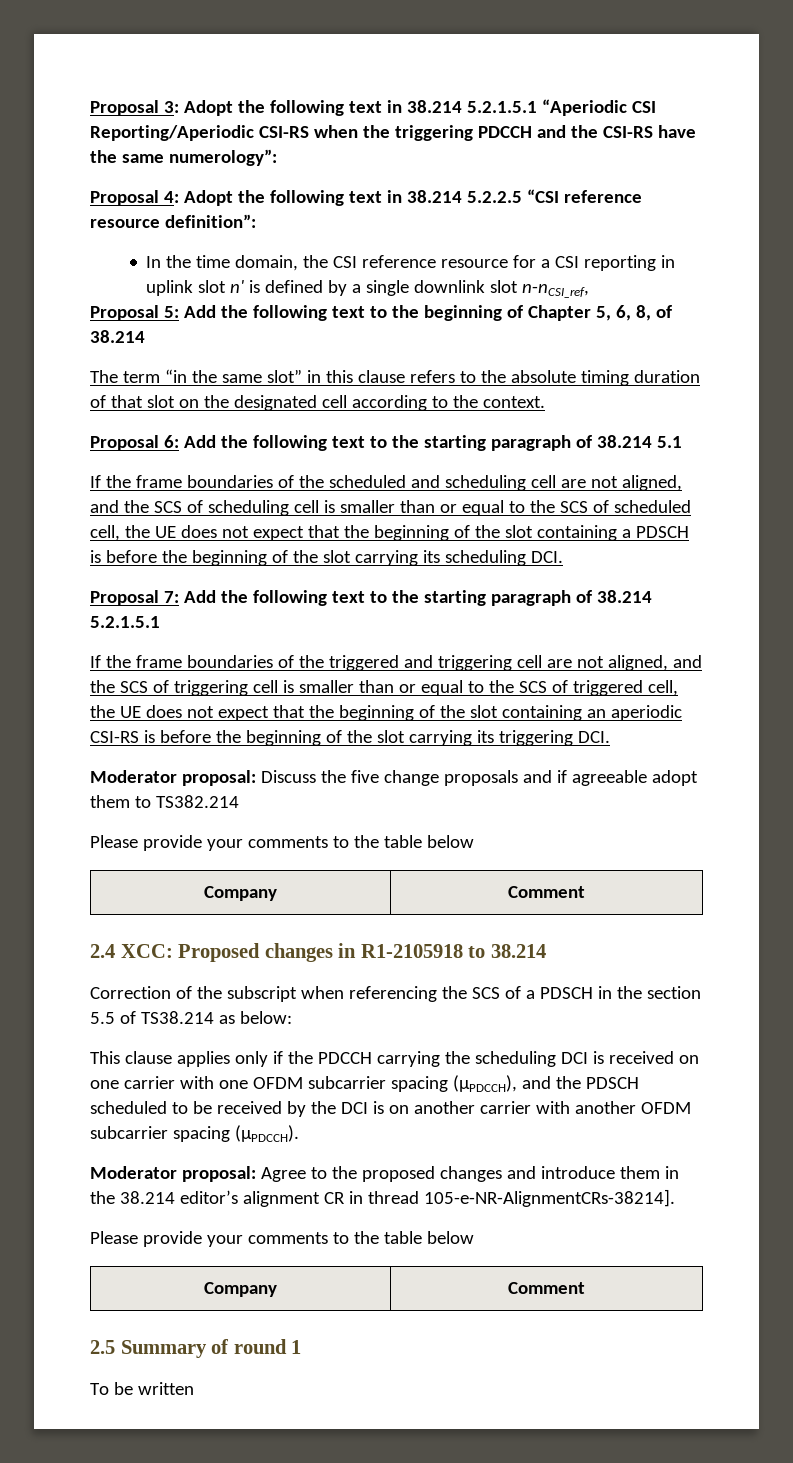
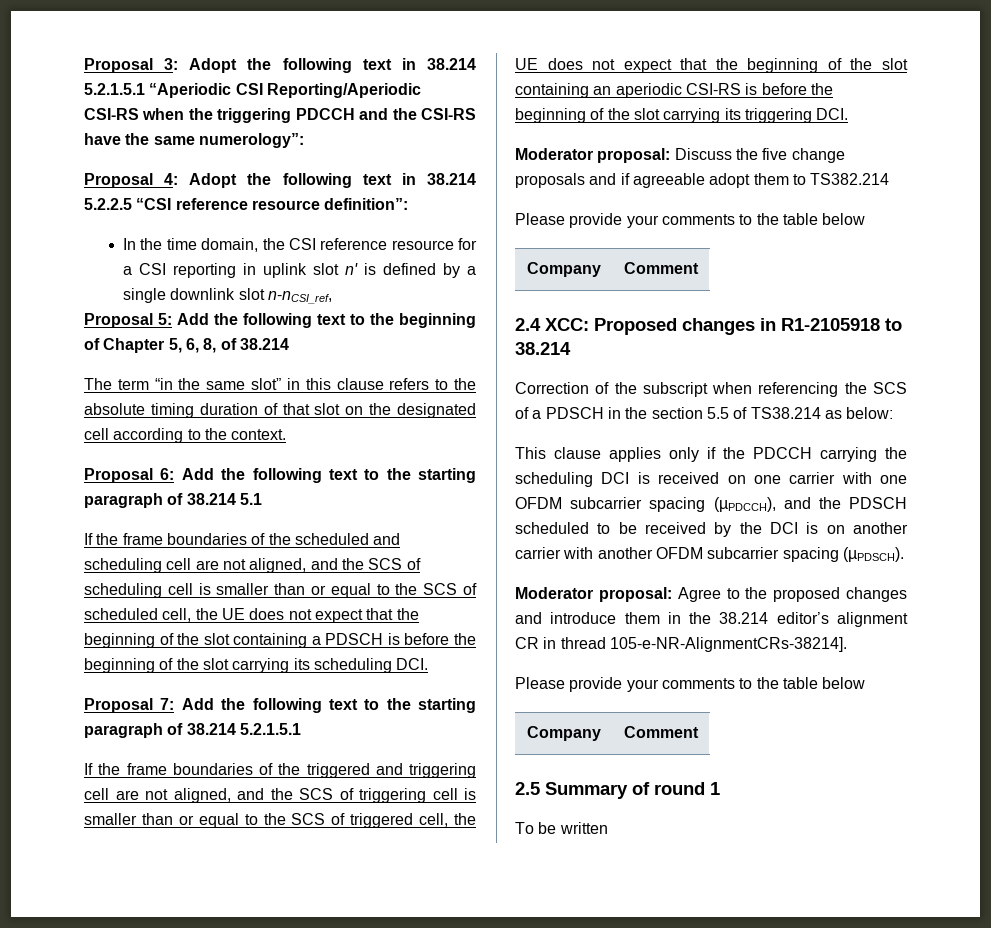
[234,1125,299,1142] (µPDCCH). -> [842,547,904,562] (µPDSCH).

